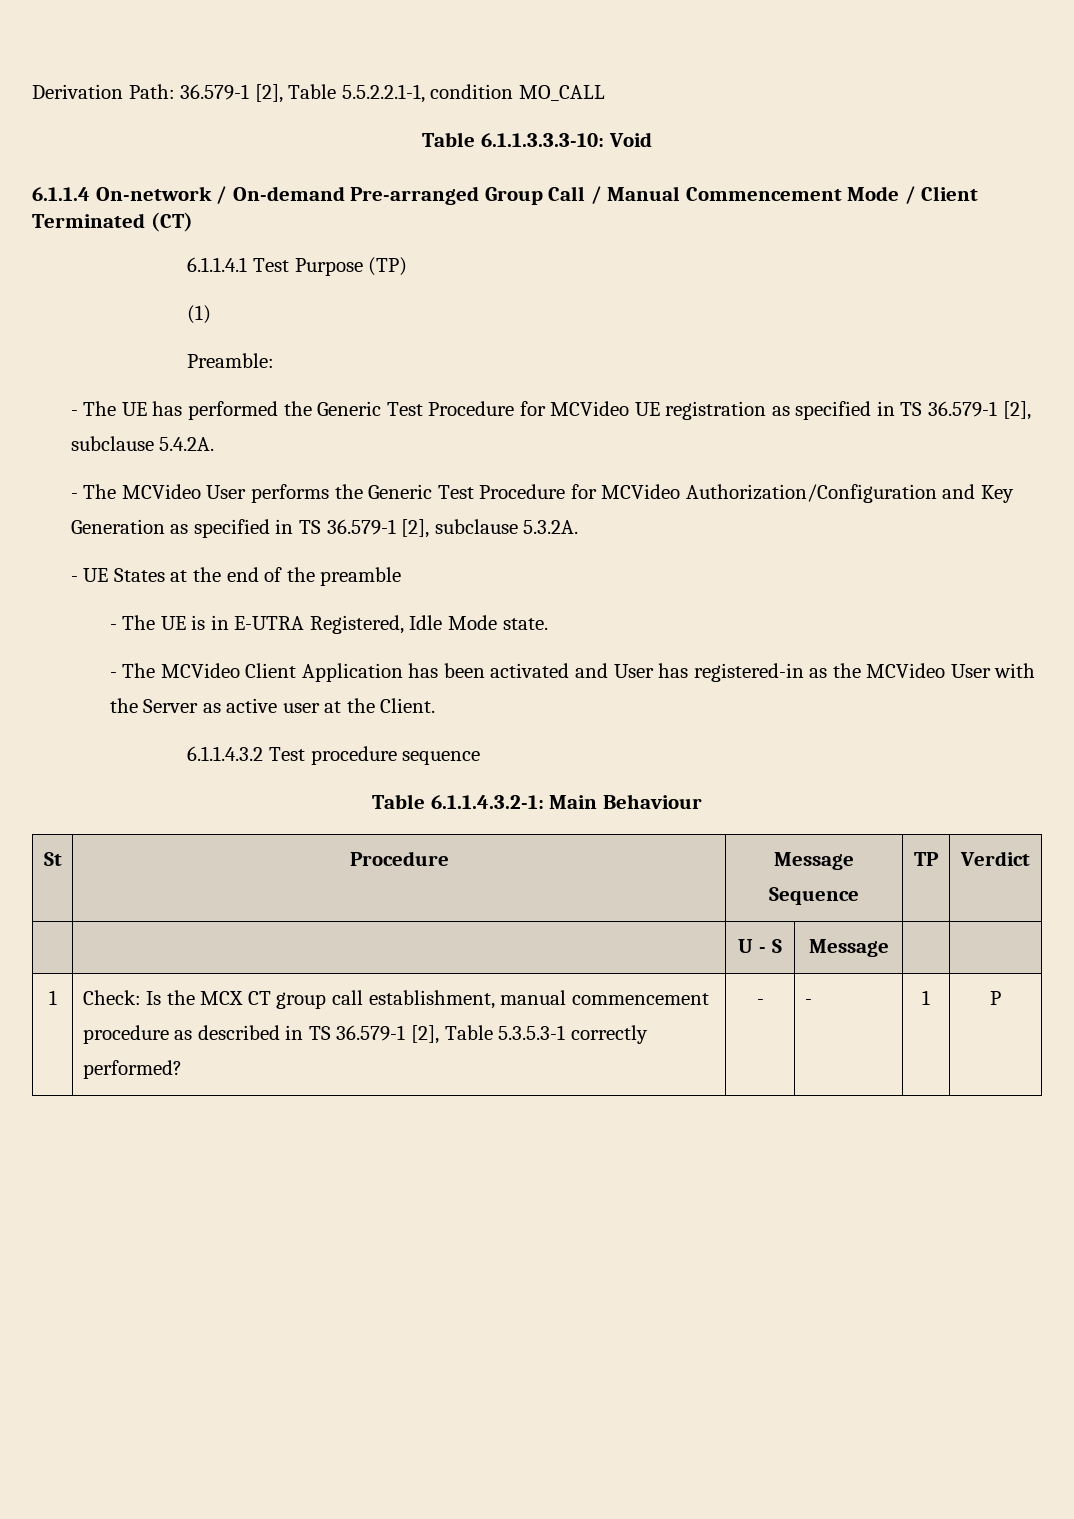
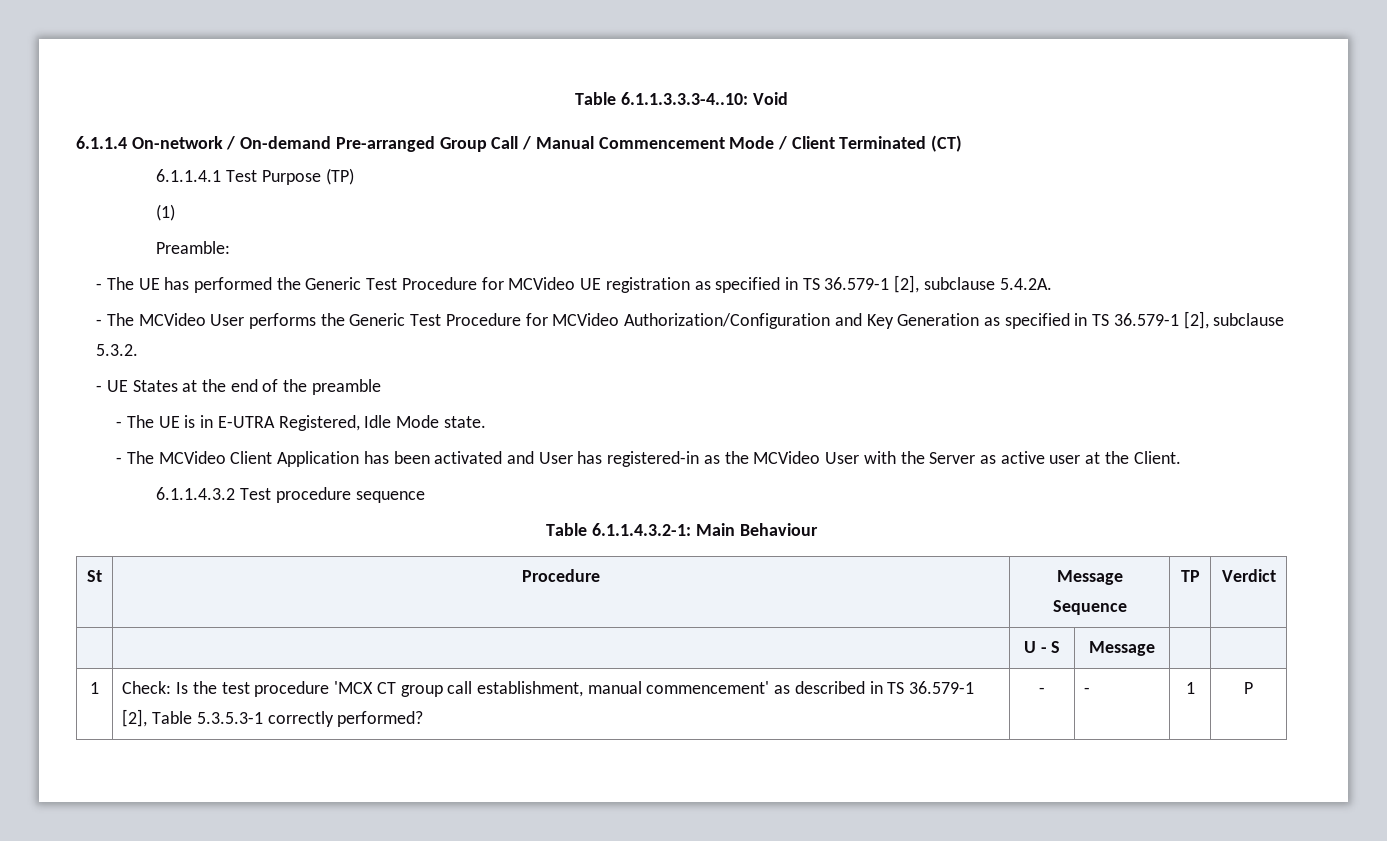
[32,84,605,103] [422,132,604,147] Derivation Path: 36.579-1 [2], Table 5.5.2.2.1-1, condition MO_CALL // Table 6.1.1.3.3.3-10: -> [575,92,748,105] Table 6.1.1.3.3.3-4..10:
[523,520,579,534] 5.3.2A. -> [96,344,139,356] 5.3.2.
[200,991,244,1005] MCX -> [221,681,374,697] test procedure 'MCX
[571,993,709,1005] [82,1025,169,1044] commencement procedure -> [646,681,770,694] commencement'

